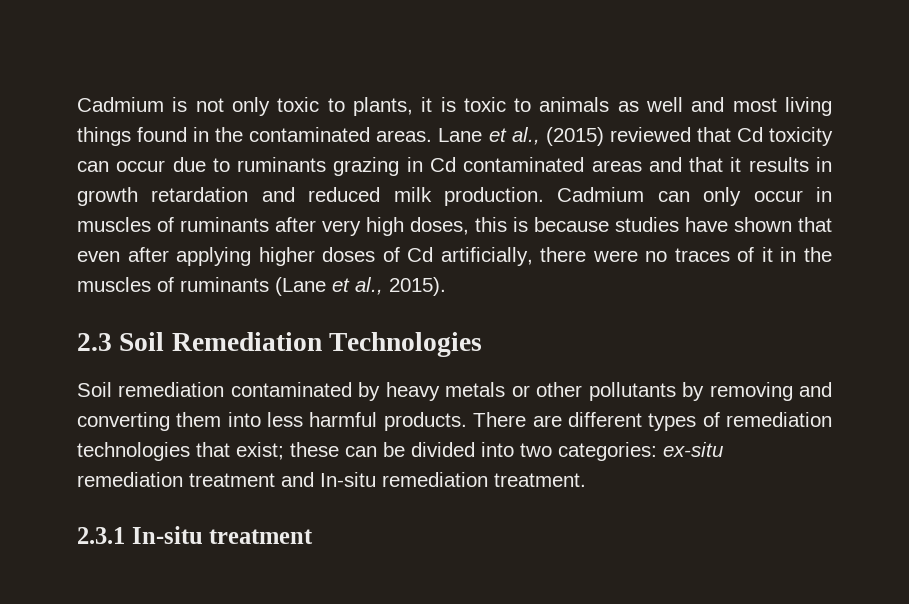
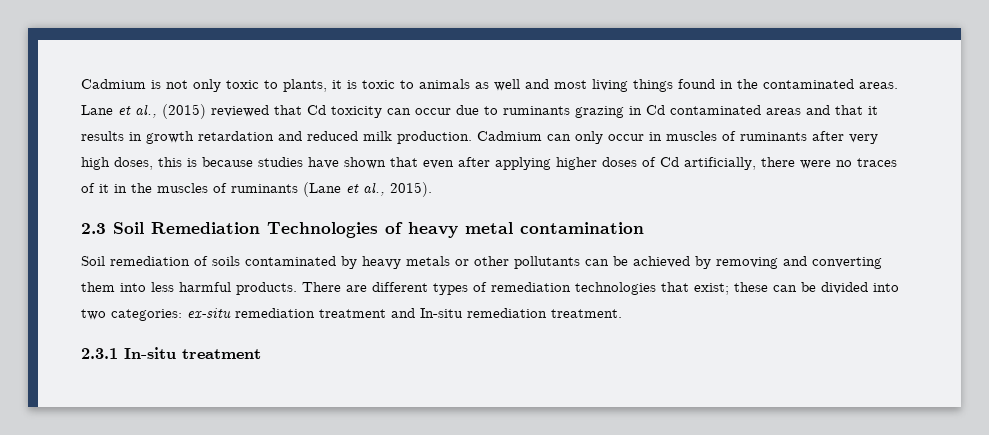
(483, 344) none -> [385,222,644,238] of heavy metal contamination
(225, 389) none -> [194,256,240,266] of soils
(676, 391) none -> [585,256,690,268] can be achieved

